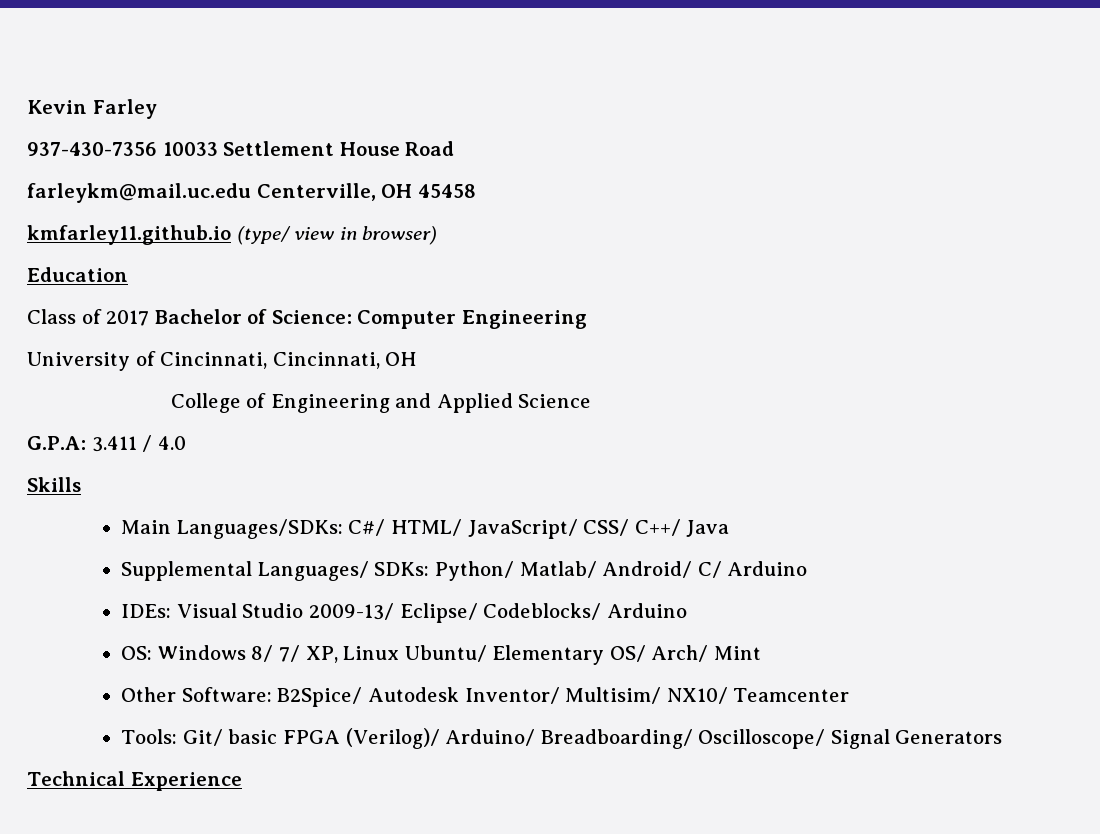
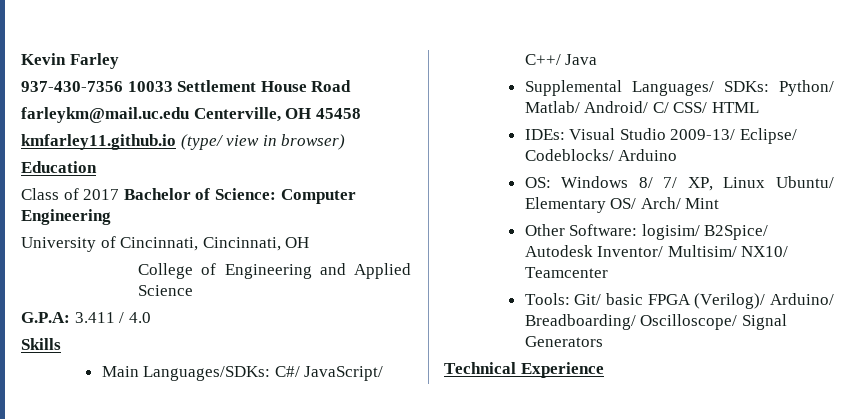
[391,519,630,539] HTML/ JavaScript/ CSS/ -> [304,366,384,381] JavaScript/
[727,561,808,576] Arduino -> [673,102,759,113] CSS/ HTML
(272, 694) none -> [641,224,700,240] logisim/

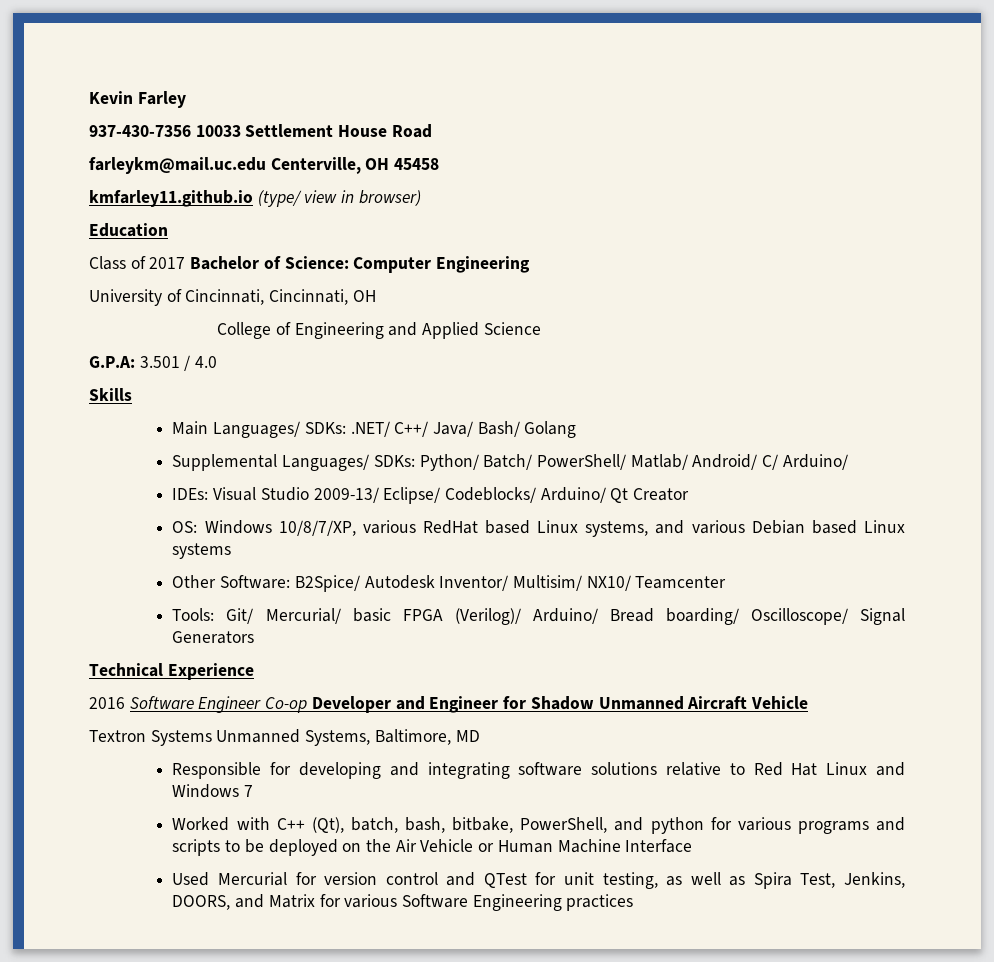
[74,312,115,323] 3.411 -> [139,356,180,368] 3.501
[143,366,384,381] [524,54,598,65] Languages/SDKs: C#/ JavaScript/ C++/ Java -> [213,421,577,438] Languages/ SDKs: .NET/ C++/ Java/ Bash/ Golang
(834, 88) none -> [483,454,627,470] Batch/ PowerShell/
[673,102,759,113] CSS/ HTML -> [782,454,848,470] Arduino/
[618,149,678,161] Arduino -> [540,487,690,503] Arduino/ Qt Creator
[638,176,834,191] [524,197,720,213] 8/ 7/ XP, Linux Ubuntu/ Elementary OS/ Arch/ Mint -> [278,520,906,537] [172,543,232,559] 10/8/7/XP, various RedHat based Linux systems, and various Debian based Linux systems
[641,224,700,240] logisim/ -> (291, 582) none
(602, 299) none -> [265,608,341,624] Mercurial/
[524,314,636,330] Breadboarding/ -> [609,608,739,625] Bread boarding/
(604, 370) none -> [89,696,808,713] [89,729,480,746] [172,762,905,779] [172,784,254,798] [172,817,906,834] [172,839,693,856] [172,872,906,889] [172,894,634,911] // 2016 Software Engineer Co-op Developer and Engineer for Shadow Unmanned Aircraft Vehicle // Textron Systems Unmanned Systems, Baltimore, MD // Responsible for developing and integrating software solutions relative to Red Hat Linux and Windows 7 // Worked with C++ (Qt), batch, bash, bitbake, PowerShell, and python for various programs and scripts to be deployed on the Air Vehicle or Human Machine Interface // Used Mercurial for version control and QTest for unit testing, as well as Spira Test, Jenkins, DOORS, and Matrix for various Software Engineering practices

